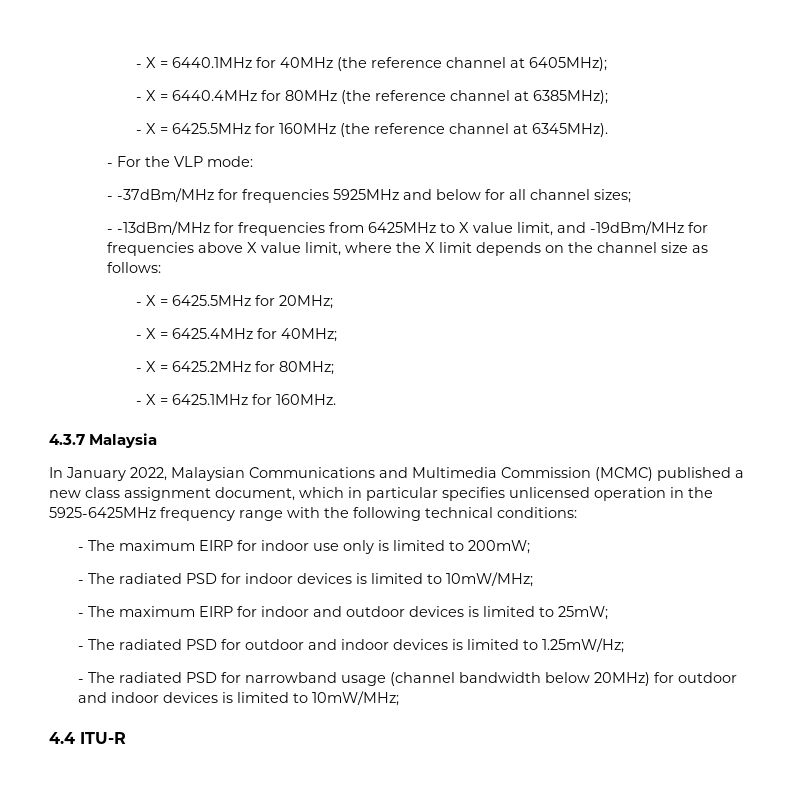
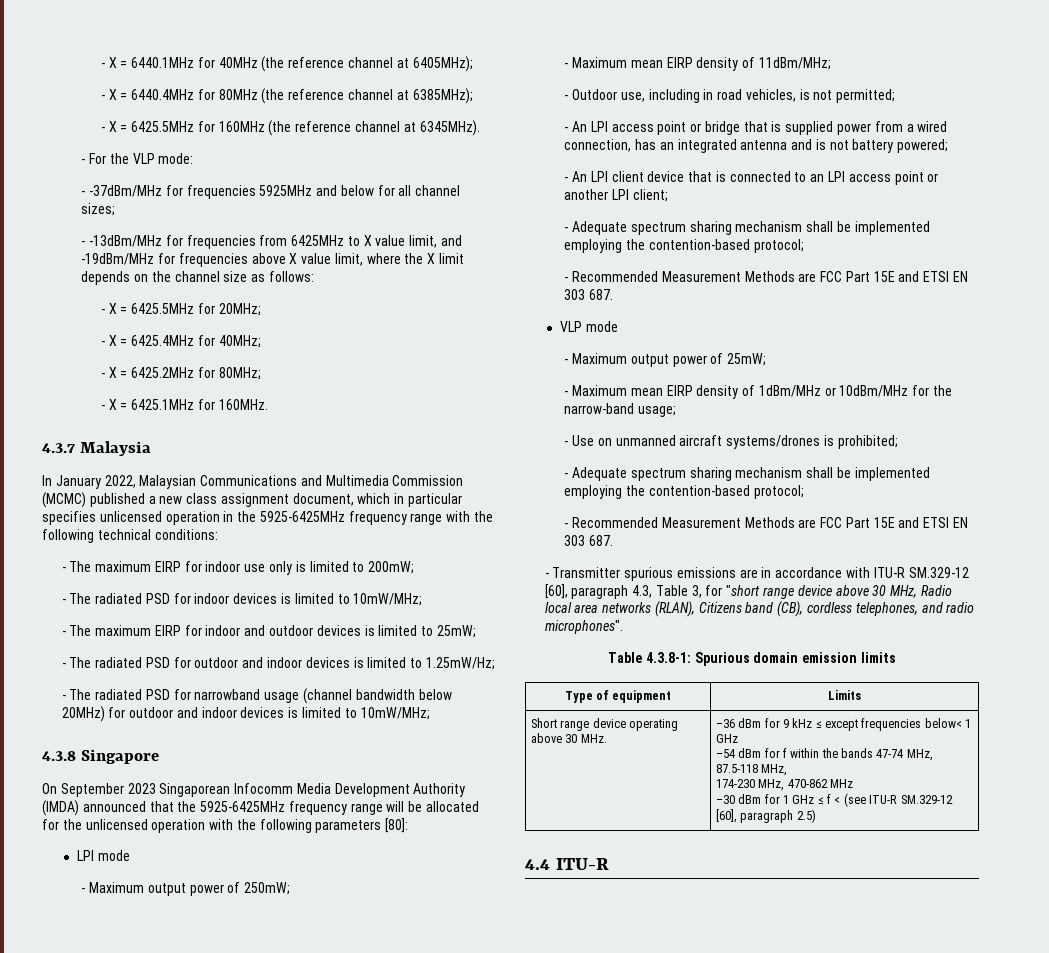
(399, 698) none -> [42,749,160,764] [42,783,466,797] [42,800,480,816] [42,818,409,833] [76,850,130,861] [81,882,291,896] [564,57,831,71] [564,89,896,103] [564,121,948,135] [564,139,949,153] [564,171,939,185] [564,189,668,202] [564,221,930,235] [564,239,804,253] [564,271,968,282] [564,289,613,300] [559,321,618,332] [564,353,767,367] [564,385,952,399] [564,403,676,417] [564,435,898,449] [564,467,930,481] [564,485,804,499] [564,517,968,528] [564,535,613,546] [544,567,969,581] [544,584,952,599] [544,601,975,617] [544,620,623,634] [608,652,896,666] [564,690,672,703] [828,690,861,700] [530,718,678,731] [530,733,607,743] [715,718,972,731] [715,734,738,743] [715,748,933,761] [715,764,788,776] [715,779,853,791] [715,793,953,807] [715,809,816,823] // 4.3.8 Singapore // On September 2023 Singaporean Infocomm Media Development Authority (IMDA) announced that the 5925-6425MHz frequency range will be allocated for the unlicensed operation with the following parameters [80]: // LPI mode // - Maximum output power of 250mW; // - Maximum mean EIRP density of 11dBm/MHz; // - Outdoor use, including in road vehicles, is not permitted; // - An LPI access point or bridge that is supplied power from a wired connection, has an integrated antenna and is not battery powered; // - An LPI client device that is connected to an LPI access point or another LPI client; // - Adequate spectrum sharing mechanism shall be implemented employing the contention-based protocol; // - Recommended Measurement Methods are FCC Part 15E and ETSI EN 303 687. // VLP mode // - Maximum output power of 25mW; // - Maximum mean EIRP density of 1dBm/MHz or 10dBm/MHz for the narrow-band usage; // - Use on unmanned aircraft systems/drones is prohibited; // - Adequate spectrum sharing mechanism shall be implemented employing the contention-based protocol; // - Recommended Measurement Methods are FCC Part 15E and ETSI EN 303 687. // - Transmitter spurious emissions are in accordance with ITU-R SM.329-12 [60], paragraph 4.3, Table 3, for "short range device above 30 MHz, Radio local area networks (RLAN), Citizens band (CB), cordless telephones, and radio microphones". // Table 4.3.8-1: Spurious domain emission limits // Type of equipment | Limits // Short range device operating above 30 MHz. | –36 dBm for 9 kHz ≤ except frequencies below< 1 GHz // –54 dBm for f within the bands 47-74 MHz, 87.5-118 MHz, // 174-230 MHz, 470-862 MHz // –30 dBm for 1 GHz ≤ f < (see ITU-R SM.329-12 [60], paragraph 2.5)

